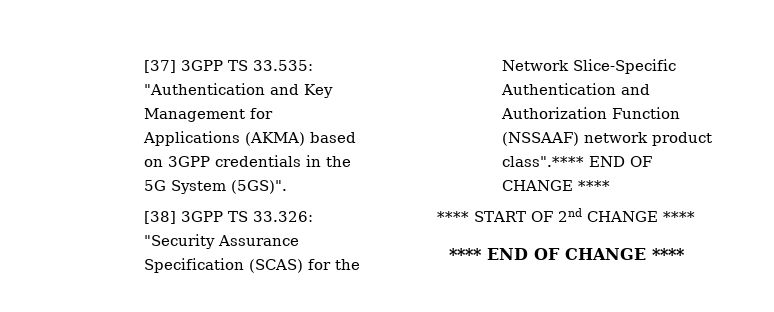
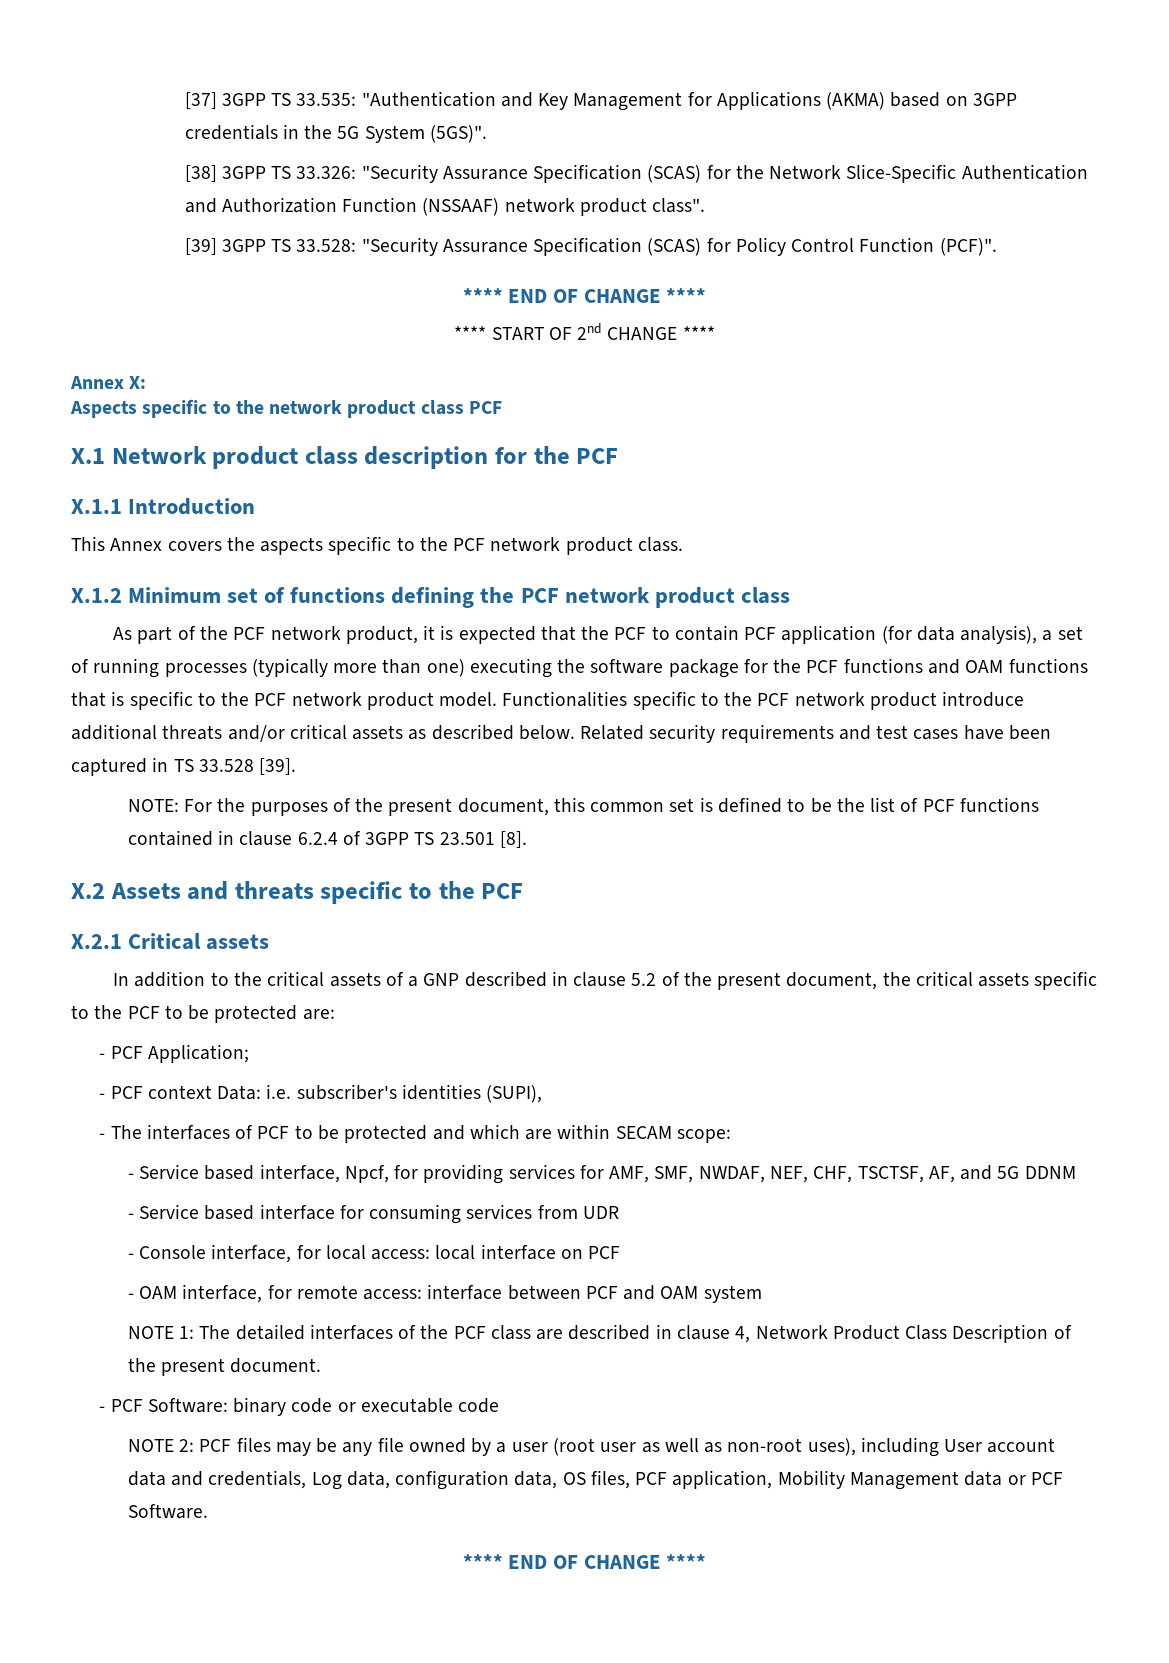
[502,156,584,167] class".**** -> [652,198,706,213] [184,237,997,256] [462,288,503,303] class". // [39] 3GPP TS 33.528: "Security Assurance Specification (SCAS) for Policy Control Function (PCF)". // ****
(695, 216) none -> [70,376,147,389] [70,399,502,418] [71,446,619,469] [71,498,256,515] [71,536,683,555] [71,587,790,608] [113,625,1083,644] [71,658,1088,678] [71,691,1025,710] [71,724,1051,743] [71,757,297,776] [127,797,1039,816] [127,830,527,848] [71,881,524,904] [71,933,270,950] [113,971,1098,990] [71,1005,335,1023] [99,1044,249,1063] [99,1084,543,1103] [99,1124,731,1143] [127,1164,1076,1184] [127,1204,619,1224] [127,1244,621,1263] [127,1284,762,1303] [127,1324,1072,1343] [127,1358,322,1376] [99,1397,500,1416] [127,1437,1056,1457] [127,1470,1063,1490] [127,1504,208,1519] // Annex X: // Aspects specific to the network product class PCF // X.1 Network product class description for the PCF // X.1.1 Introduction // This Annex covers the aspects specific to the PCF network product class. // X.1.2 Minimum set of functions defining the PCF network product class // As part of the PCF network product, it is expected that the PCF to contain PCF application (for data analysis), a set of running processes (typically more than one) executing the software package for the PCF functions and OAM functions that is specific to the PCF network product model. Functionalities specific to the PCF network product introduce additional threats and/or critical assets as described below. Related security requirements and test cases have been captured in TS 33.528 [39]. // NOTE: For the purposes of the present document, this common set is defined to be the list of PCF functions contained in clause 6.2.4 of 3GPP TS 23.501 [8]. // X.2 Assets and threats specific to the PCF // X.2.1 Critical assets // In addition to the critical assets of a GNP described in clause 5.2 of the present document, the critical assets specific to the PCF to be protected are: // - PCF Application; // - PCF context Data: i.e. subscriber's identities (SUPI), // - The interfaces of PCF to be protected and which are within SECAM scope: // - Service based interface, Npcf, for providing services for AMF, SMF, NWDAF, NEF, CHF, TSCTSF, AF, and 5G DDNM // - Service based interface for consuming services from UDR // - Console interface, for local access: local interface on PCF // - OAM interface, for remote access: interface between PCF and OAM system // NOTE 1: The detailed interfaces of the PCF class are described in clause 4, Network Product Class Description of the present document. // - PCF Software: binary code or executable code // NOTE 2: PCF files may be any file owned by a user (root user as well as non-root uses), including User account data and credentials, Log data, configuration data, OS files, PCF application, Mobility Management data or PCF Software.

